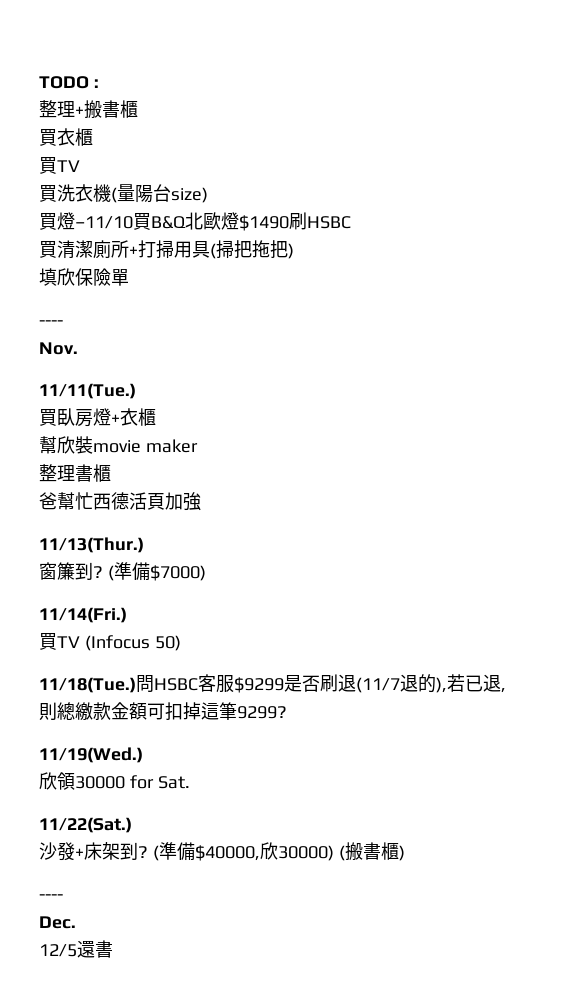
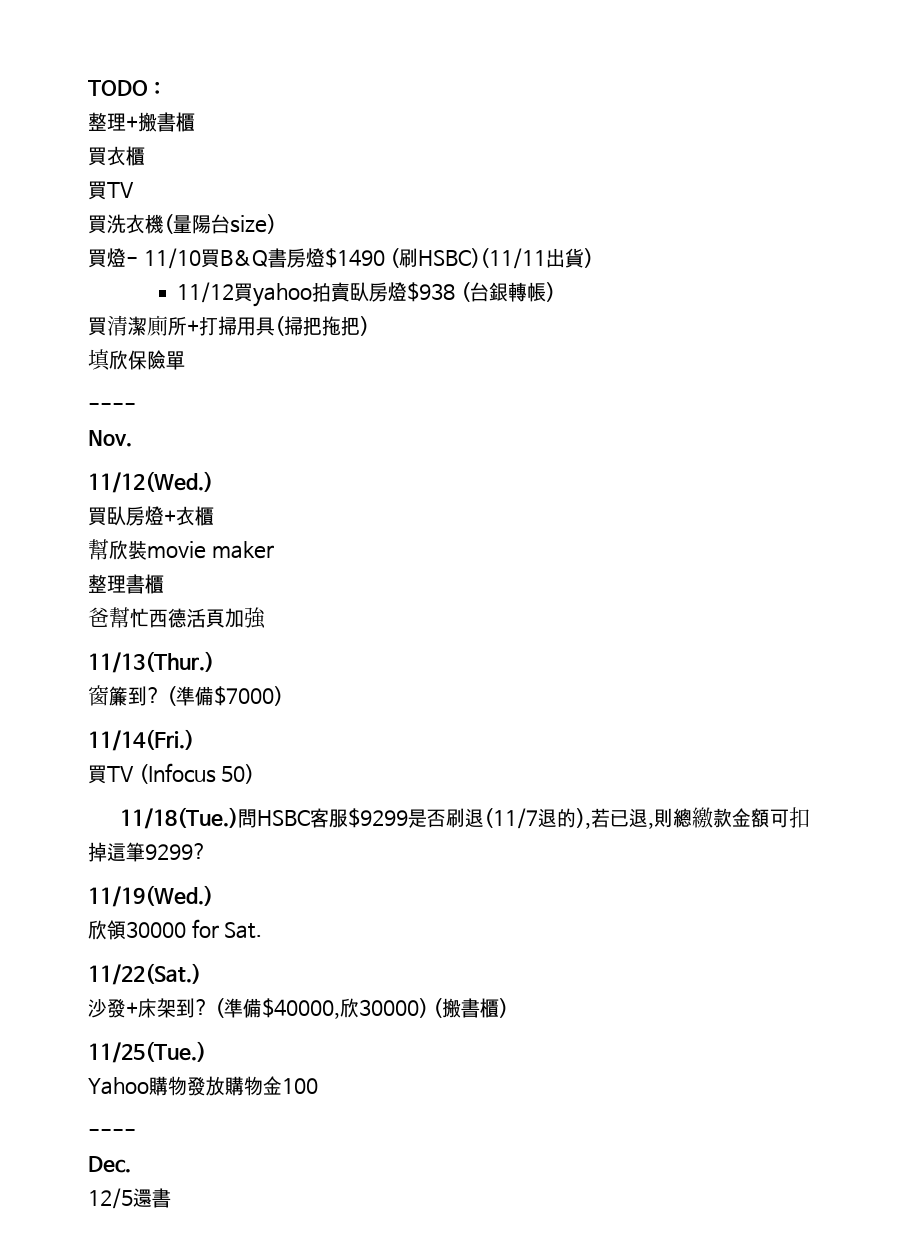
[75,212,351,231] –11/10買B&Q北歐燈$1490刷HSBC -> [126,248,594,269] [177,282,556,307] - 11/10買B&Q書房燈$1490 (刷HSBC)(11/11出貨) // 11/12買yahoo拍賣臥房燈$938 (台銀轉帳)
[39,383,136,399] 11/11(Tue.) -> [88,471,213,493] 11/12(Wed.)
(405, 853) none -> [88,1041,206,1063] [88,1076,318,1096] // 11/25(Tue.) // Yahoo購物發放購物金100

